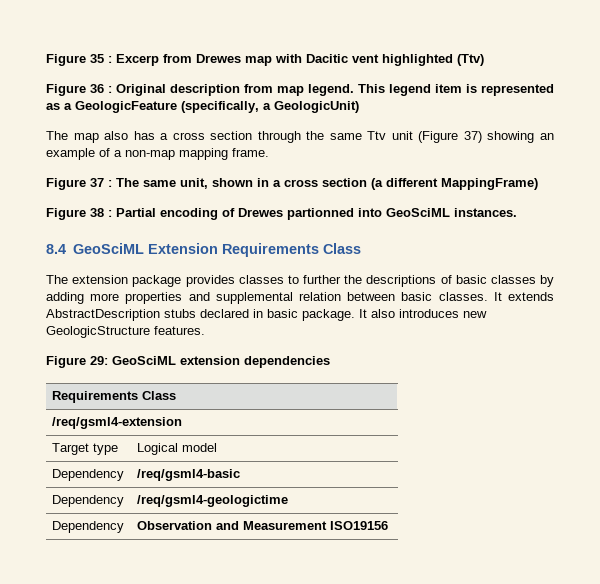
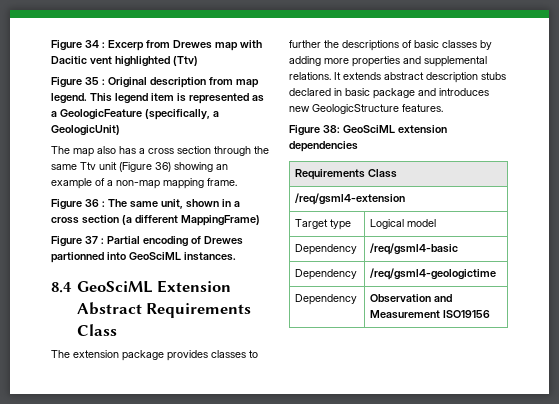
[46,54,104,66] Figure 35 -> [51,40,99,51] Figure 34
[90,84,104,93] 36 -> [85,77,99,85] 35
[463,131,482,143] 37) -> [155,162,171,172] 36)
[90,178,104,187] 37 -> [85,199,99,207] 36
[90,208,104,217] 38 -> [85,236,98,244] 37
(218, 248) none -> [76,302,142,315] Abstract
[299,292,554,301] [46,309,160,321] relation between basic classes. It extends AbstractDescription -> [289,72,478,83] relations. It extends abstract description
[302,309,395,321] package. It also -> [373,88,436,99] package and
[90,356,108,365] 29: -> [323,125,340,133] 38:

